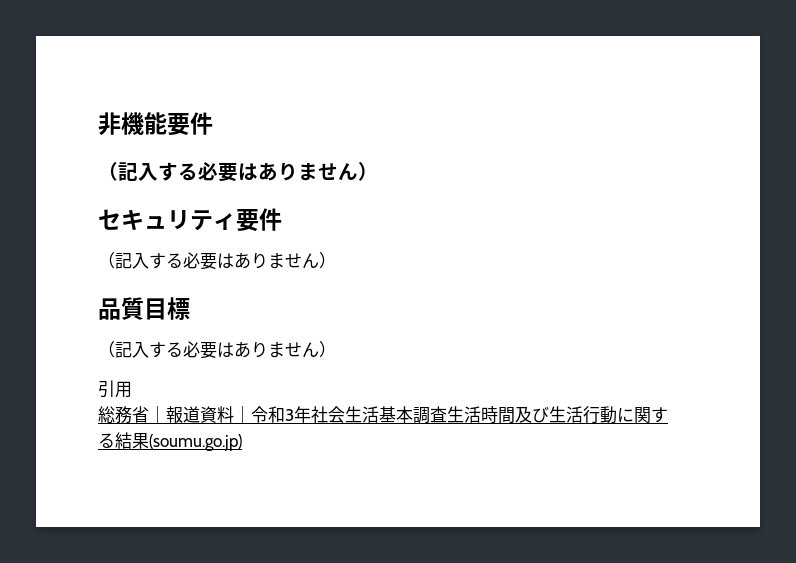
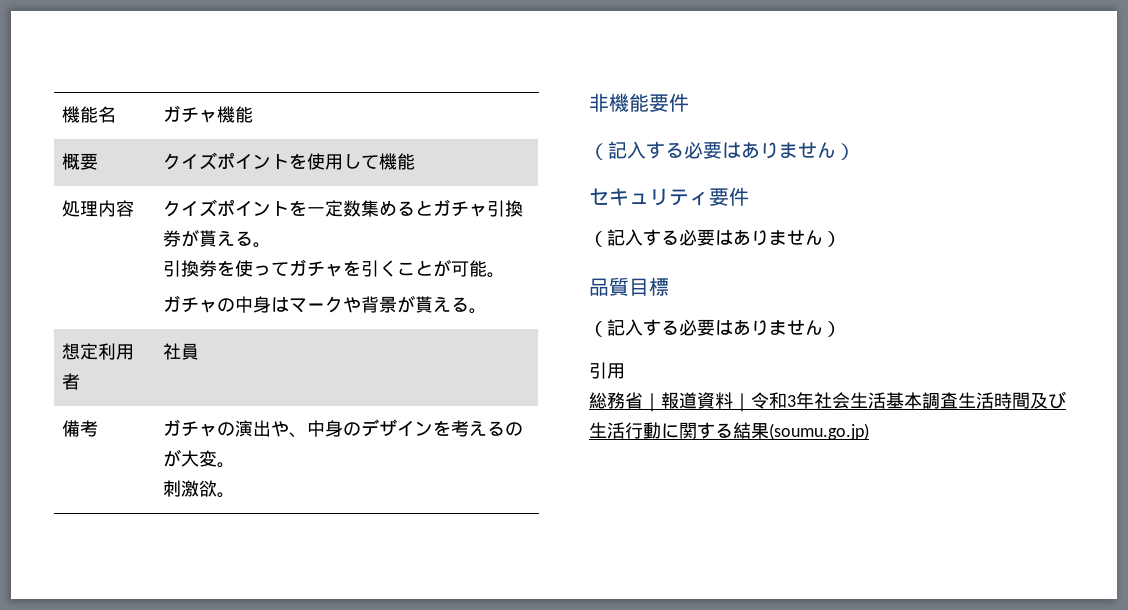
(98, 124) none -> [61,106,116,123] [162,105,253,123] [61,153,98,170] [162,152,415,170] [61,200,134,217] [162,199,523,217] [162,229,271,248] [162,259,505,278] [162,295,487,314] [61,343,134,360] [61,373,80,390] [162,343,199,360] [61,420,98,437] [162,419,523,438] [162,449,235,468] [162,480,235,498] 機能名 | ガチャ機能 // 概要 | クイズポイントを使用して機能 // 処理内容 | クイズポイントを一定数集めるとガチャ引換券が貰える。 // 引換券を使ってガチャを引くことが可能。 // ガチャの中身はマークや背景が貰える。 // 想定利用者 | 社員 // 備考 | ガチャの演出や、中身のデザインを考えるのが大変。 // 刺激欲。 //

